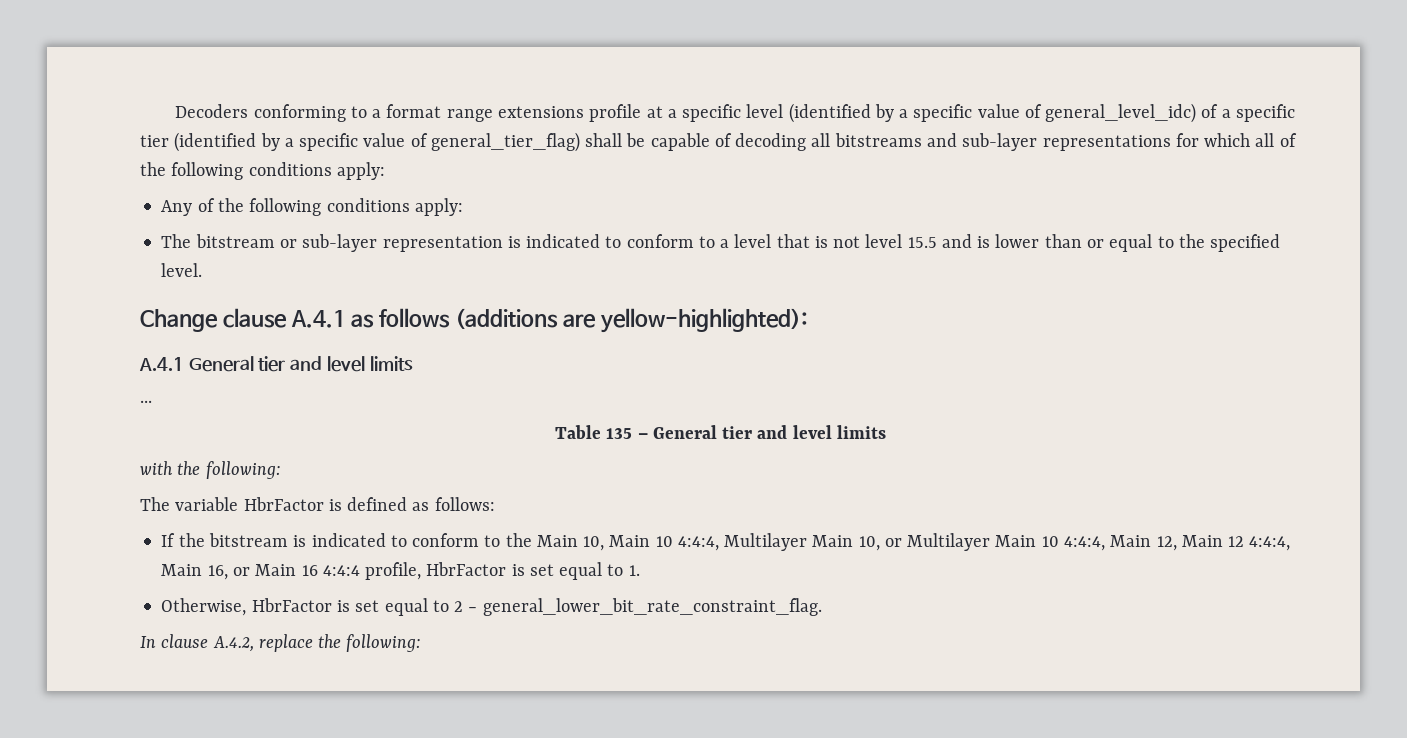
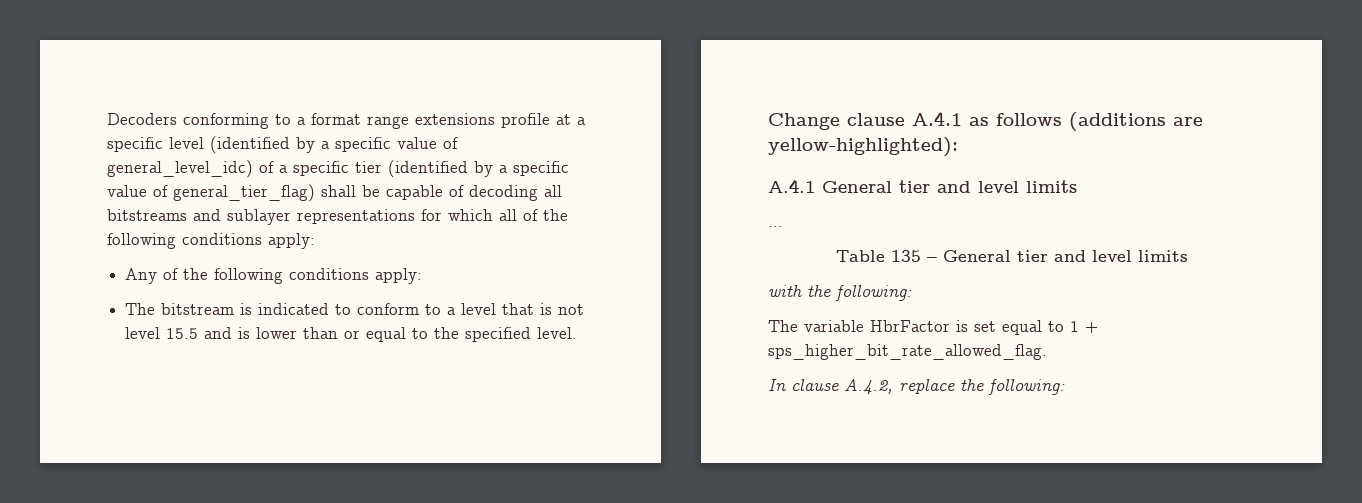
[962,133,1038,151] sub-layer -> [227,209,291,225] sublayer
[279,234,503,252] or sub-layer representation -> (235, 309) none
[347,497,495,511] [161,533,1291,551] [161,562,640,580] [161,598,822,616] defined as follows: // If the bitstream is indicated to conform to the Main 10, Main 10 4:4:4, Multilayer Main 10, or Multilayer Main 10 4:4:4, Main 12, Main 12 4:4:4, Main 16, or Main 16 4:4:4 profile, HbrFactor is set equal to 1. // Otherwise, HbrFactor is set equal to 2 − general_lower_bit_rate_constraint_flag. -> [974,320,1098,335] [768,344,1047,360] set equal to 1 + sps_higher_bit_rate_allowed_flag.

